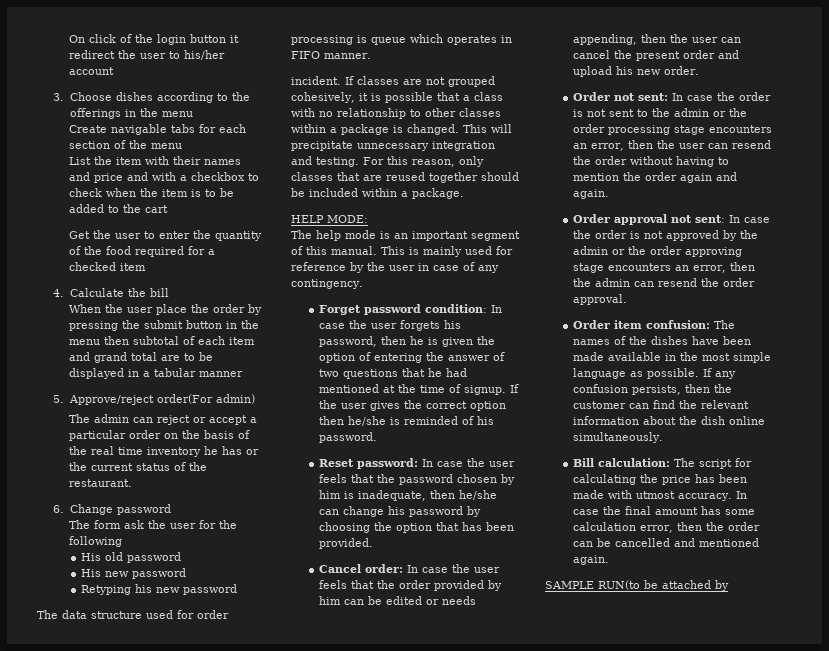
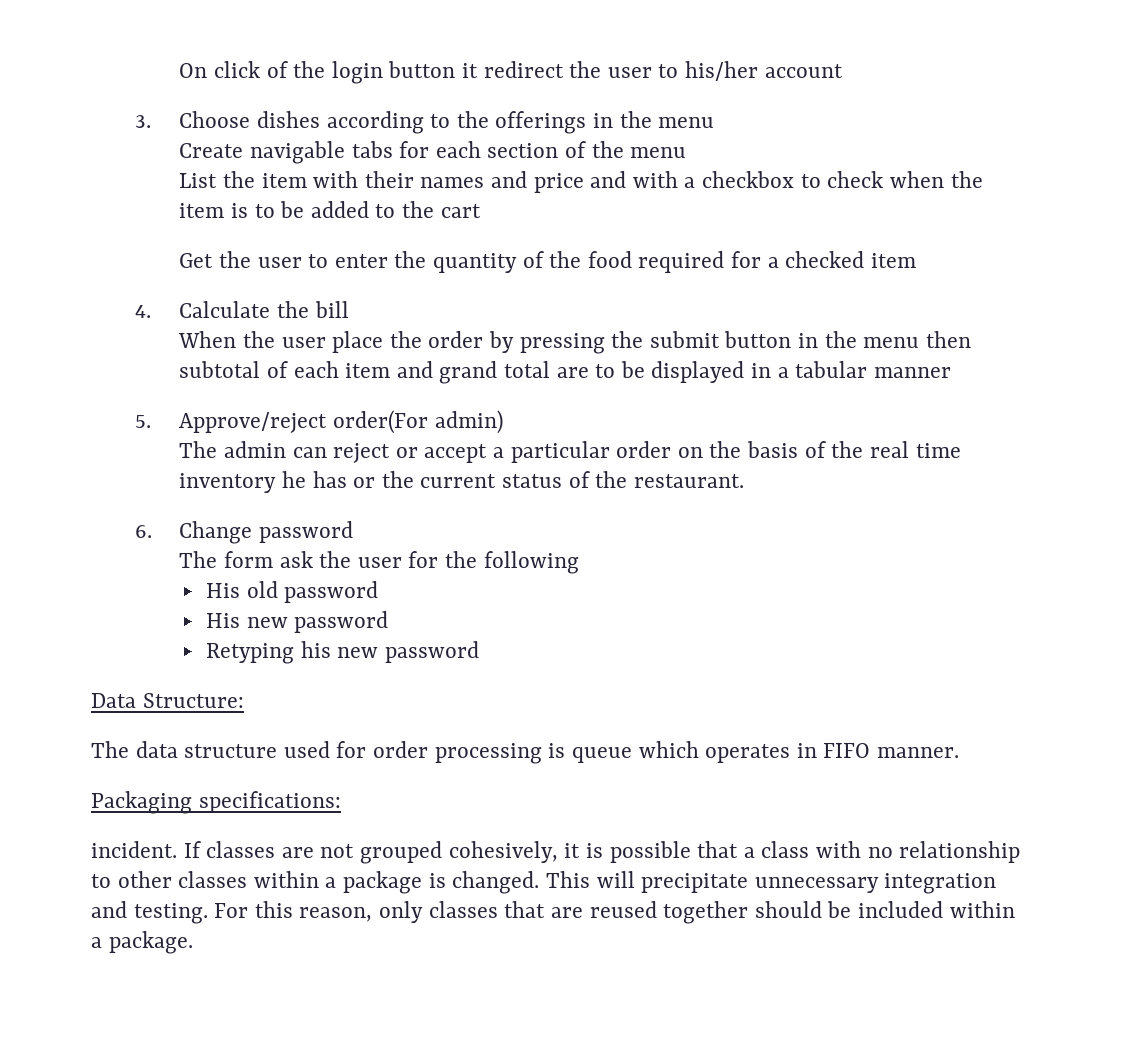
(238, 589) none -> [91,693,244,708] // Data Structure:
(371, 56) none -> [91,791,341,814] // Packaging specifications:
[291,215,368,223] [291,230,520,241] [291,246,513,257] [291,262,499,273] [291,279,363,289] [319,304,503,315] [319,320,462,331] [319,336,496,347] [319,352,506,363] [319,368,468,379] [319,384,520,395] [319,400,507,411] [319,416,495,426] [319,432,378,443] [319,458,516,469] [319,474,516,485] [319,490,498,501] [319,506,482,517] [319,522,515,533] [319,538,374,549] [319,564,501,573] [319,580,503,591] [319,596,477,605] [573,34,742,45] [573,50,740,61] [573,66,700,77] [573,92,772,101] [573,108,748,117] [573,124,773,135] [573,140,772,151] [573,156,730,167] [573,172,738,183] [573,189,610,199] [573,214,771,225] [573,230,759,241] [573,246,743,257] [573,262,756,273] [573,278,756,287] [573,294,628,305] [573,320,736,329] [573,336,752,345] [573,352,772,363] [573,368,737,379] [573,384,733,395] [573,400,750,409] [573,416,766,425] [573,432,664,443] [573,458,753,469] [573,474,748,485] [573,490,748,501] [573,506,756,515] [573,522,761,533] [573,538,760,547] [573,555,610,565] [545,580,729,591] // HELP MODE: // The help mode is an important segment of this manual. This is mainly used for reference by the user in case of any contingency. // Forget password condition: In case the user forgets his password, then he is given the option of entering the answer of two questions that he had mentioned at the time of signup. If the user gives the correct option then he/she is reminded of his password. // Reset password: In case the user feels that the password chosen by him is inadequate, then he/she can change his password by choosing the option that has been provided. // Cancel order: In case the user feels that the order provided by him can be edited or needs appending, then the user can cancel the present order and upload his new order. // Order not sent: In case the order is not sent to the admin or the order processing stage encounters an error, then the user can resend the order without having to mention the order again and again. // Order approval not sent: In case the order is not approved by the admin or the order approving stage encounters an error, then the admin can resend the order approval. // Order item confusion: The names of the dishes have been made available in the most simple language as possible. If any confusion persists, then the customer can find the relevant information about the dish online simultaneously. // Bill calculation: The script for calculating the price has been made with utmost accuracy. In case the final amount has some calculation error, then the order can be cancelled and mentioned again. // SAMPLE RUN(to be attached by -> (193, 942) none

